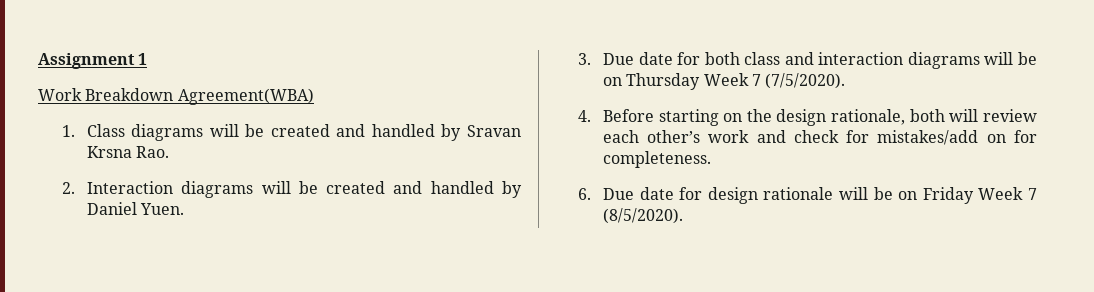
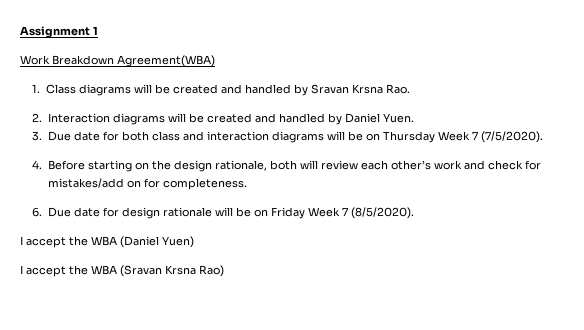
(683, 216) none -> [20,236,194,248] [20,265,224,277] // I accept the WBA (Daniel Yuen) // I accept the WBA (Sravan Krsna Rao)

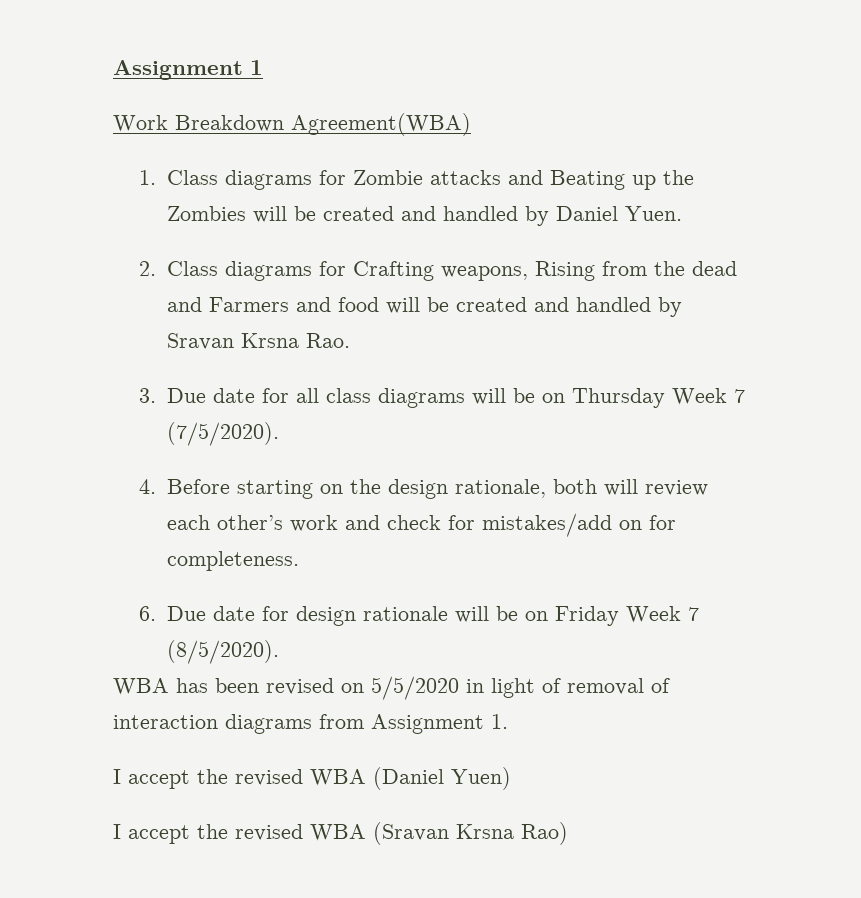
(131, 90) none -> [318,170,694,190] [166,206,682,226] [139,261,737,281] [166,297,379,312] for Zombie attacks and Beating up the Zombies will be created and handled by Daniel Yuen. // 2. Class diagrams for Crafting weapons, Rising from the dead and Farmers and food
[32,113,414,125] [32,131,269,141] 2. Interaction diagrams will be created and handled by Daniel Yuen. // 3. Due date for both class and interaction -> [139,388,371,403] 3. Due date for all class
[20,236,88,248] // I accept the -> [113,676,670,700] [113,714,508,734] [113,769,303,789] // WBA has been revised on 5/5/2020 in light of removal of interaction diagrams from Assignment 1. // I accept the revised
(88, 270) none -> [235,824,303,841] revised

